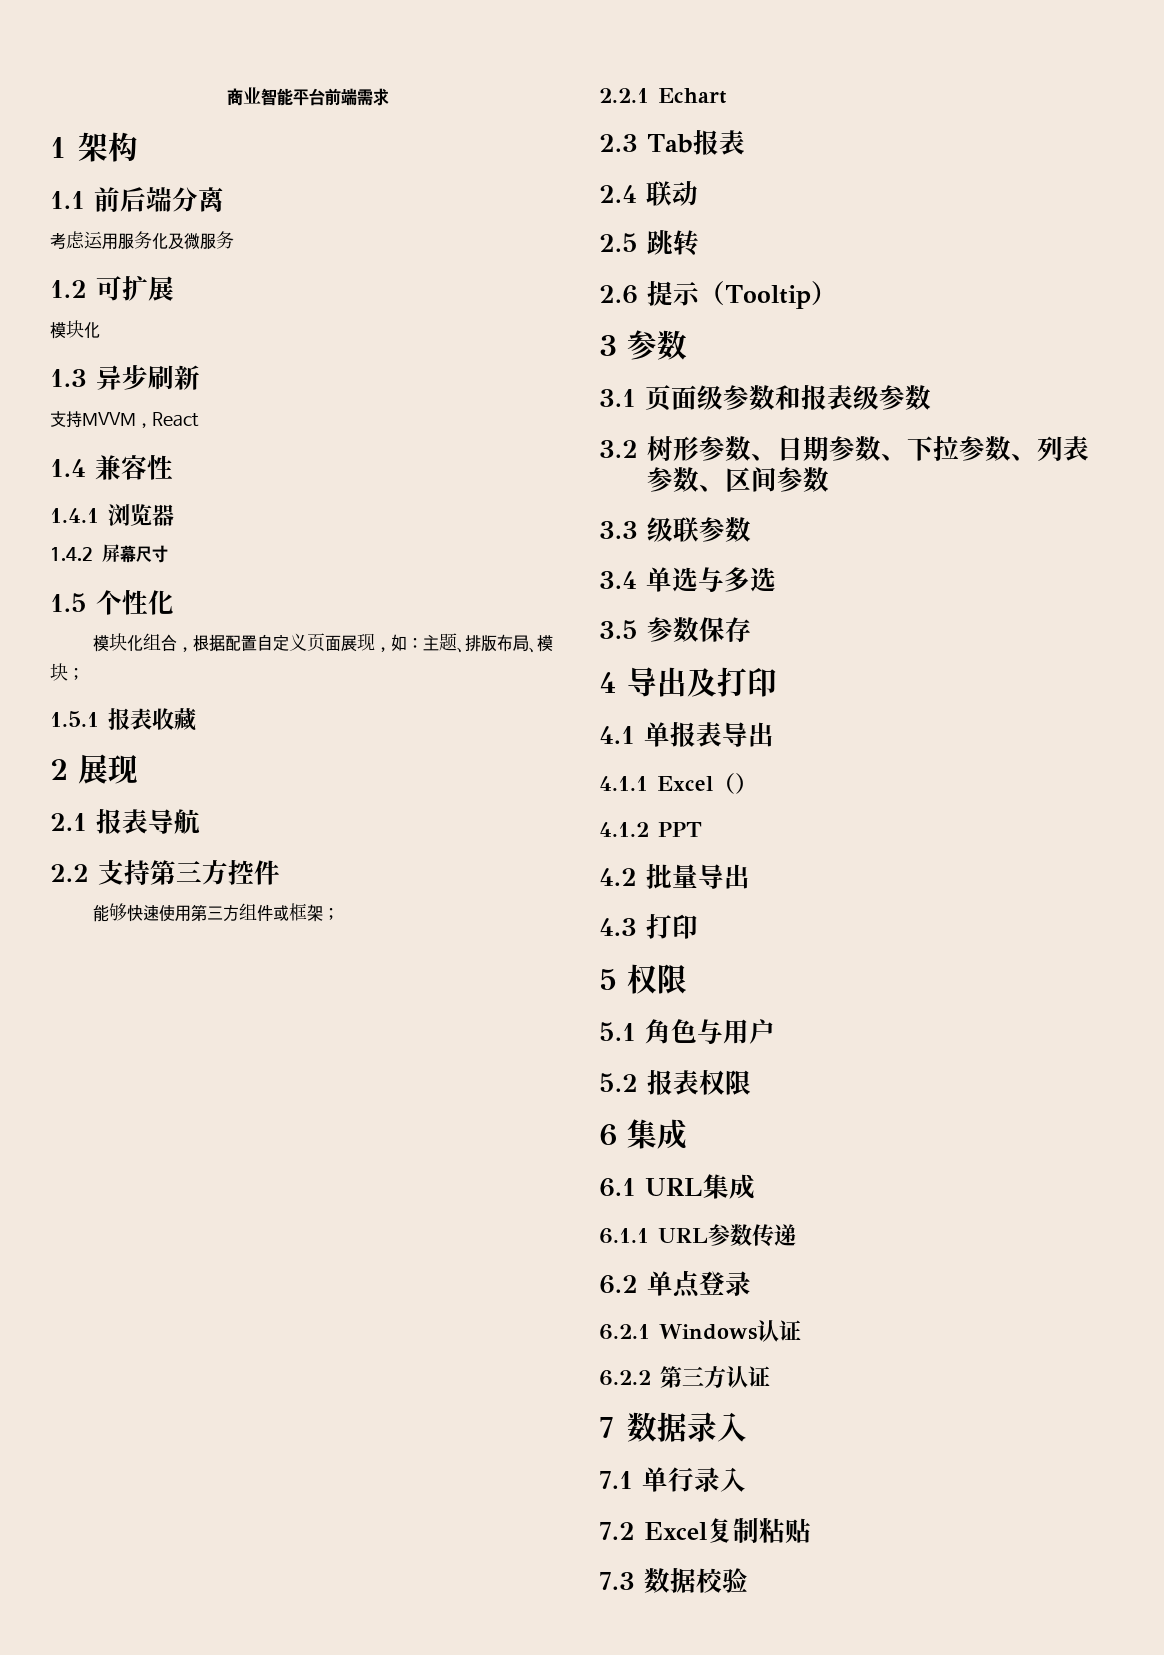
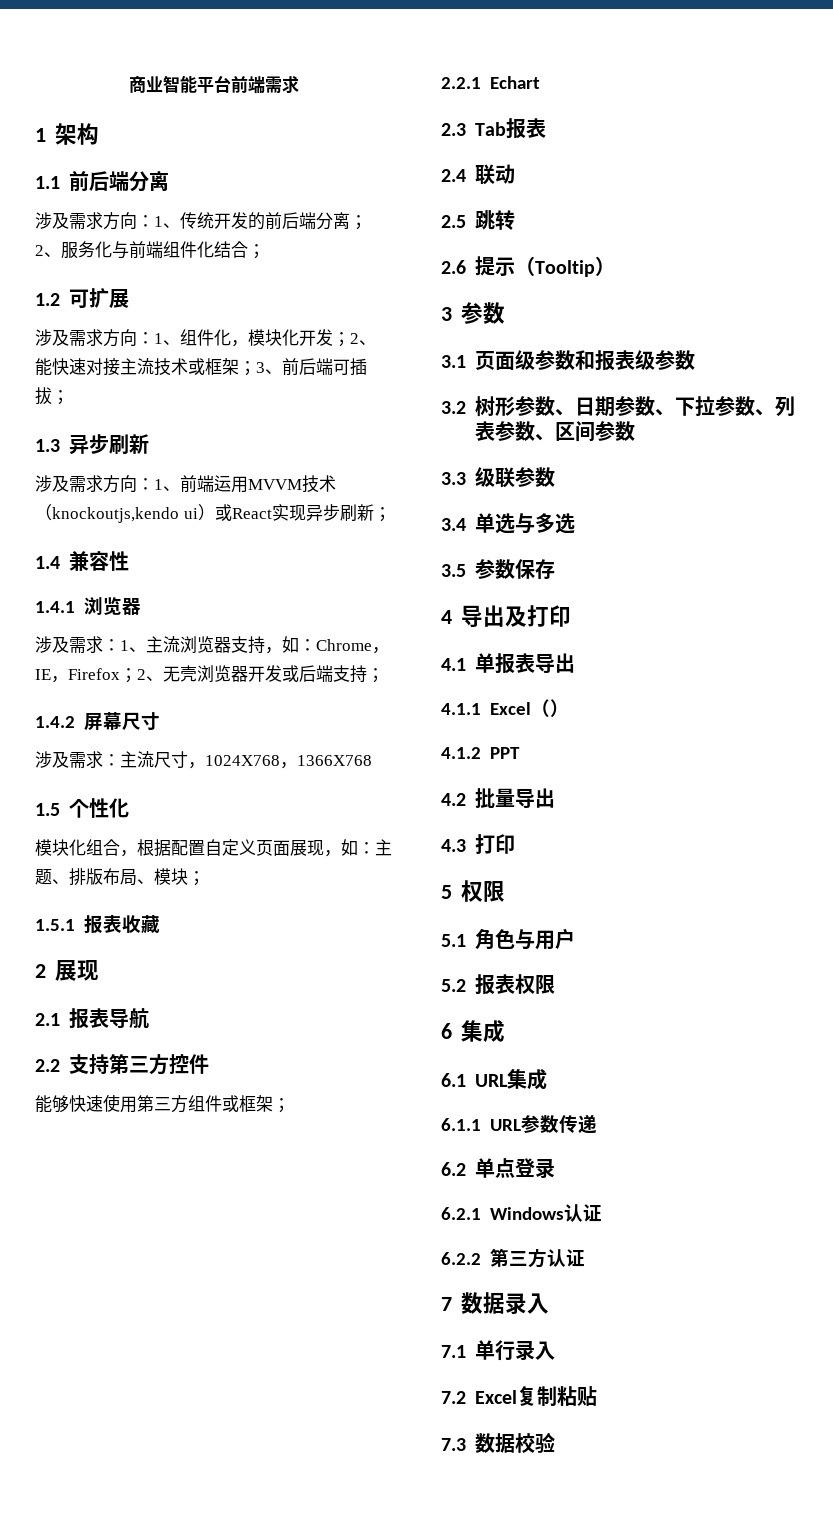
[50,231,234,250] [50,276,174,301] [50,320,100,339] [50,365,200,390] [50,411,199,428] 考虑运用服务化及微服务 // 1.2可扩展 // 模块化 // 1.3异步刷新 // 支持MVVM，React -> [35,212,367,230] [35,241,265,259] [35,288,129,308] [35,329,376,347] [35,358,367,376] [35,387,69,405] [35,434,149,455] [35,475,336,493] [35,504,391,523] 涉及需求方向：1、传统开发的前后端分离；2、服务化与前端组件化结合； // 1.2可扩展 // 涉及需求方向：1、组件化，模块化开发；2、能快速对接主流技术或框架；3、前后端可插拔； // 1.3异步刷新 // 涉及需求方向：1、前端运用MVVM技术（knockoutjs,kendo ui）或React实现异步刷新；
[50,544,168,563] 1.4.2屏幕尺寸 -> [35,636,389,654] [35,665,384,683] [35,712,160,731] [35,751,372,769] 涉及需求：1、主流浏览器支持，如：Chrome，IE，Firefox；2、无壳浏览器开发或后端支持； // 1.4.2屏幕尺寸 // 涉及需求：主流尺寸，1024X768，1366X768

